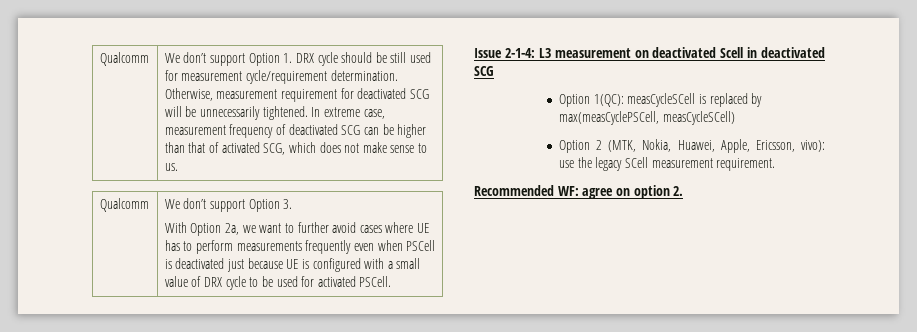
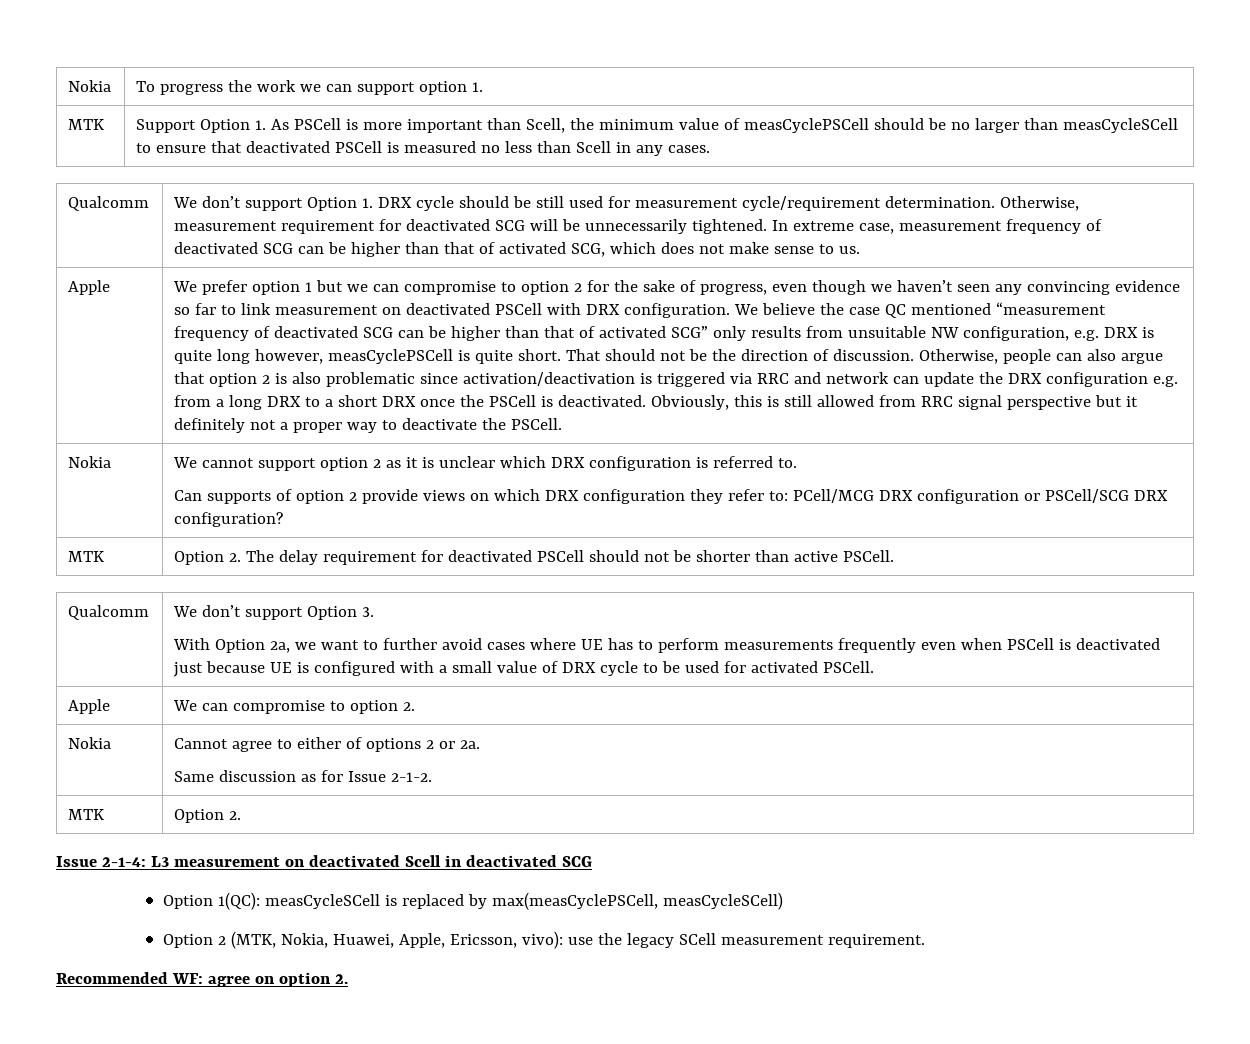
(99, 59) none -> [68,80,112,92] [136,80,484,95] [68,119,105,130] [136,118,1179,133] [136,141,711,156] Nokia | To progress the work we can support option 1. // MTK | Support Option 1. As PSCell is more important than Scell, the minimum value of measCyclePSCell should be no larger than measCycleSCell to ensure that deactivated PSCell is measured no less than Scell in any cases. //
(178, 167) none -> [68,280,111,295] [173,280,1181,295] [174,302,1107,318] [174,326,1155,341] [174,349,1164,364] [174,372,1179,387] [174,395,1139,410] [174,418,563,433] [68,456,112,468] [173,456,798,471] [174,489,1169,504] [174,512,284,527] [68,551,105,562] [174,550,895,565] // Apple | We prefer option 1 but we can compromise to option 2 for the sake of progress, even though we haven’t seen any convincing evidence so far to link measurement on deactivated PSCell with DRX configuration. We believe the case QC mentioned “measurement frequency of deactivated SCG can be higher than that of activated SCG” only results from unsuitable NW configuration, e.g. DRX is quite long however, measCyclePSCell is quite short. That should not be the direction of discussion. Otherwise, people can also argue that option 2 is also problematic since activation/deactivation is triggered via RRC and network can update the DRX configuration e.g. from a long DRX to a short DRX once the PSCell is deactivated. Obviously, this is still allowed from RRC signal perspective but it definitely not a proper way to deactivate the PSCell. // Nokia | We cannot support option 2 as it is unclear which DRX configuration is referred to. // Can supports of option 2 provide views on which DRX configuration they refer to: PCell/MCG DRX configuration or PSCell/SCG DRX configuration? // MTK | Option 2. The delay requirement for deactivated PSCell should not be shorter than active PSCell.
(392, 281) none -> [68,699,111,714] [173,700,416,714] [68,737,112,749] [174,737,481,752] [174,770,433,782] [68,809,105,820] [174,809,242,823] // Apple | We can compromise to option 2. // Nokia | Cannot agree to either of options 2 or 2a. // Same discussion as for Issue 2-1-2. // MTK | Option 2.

